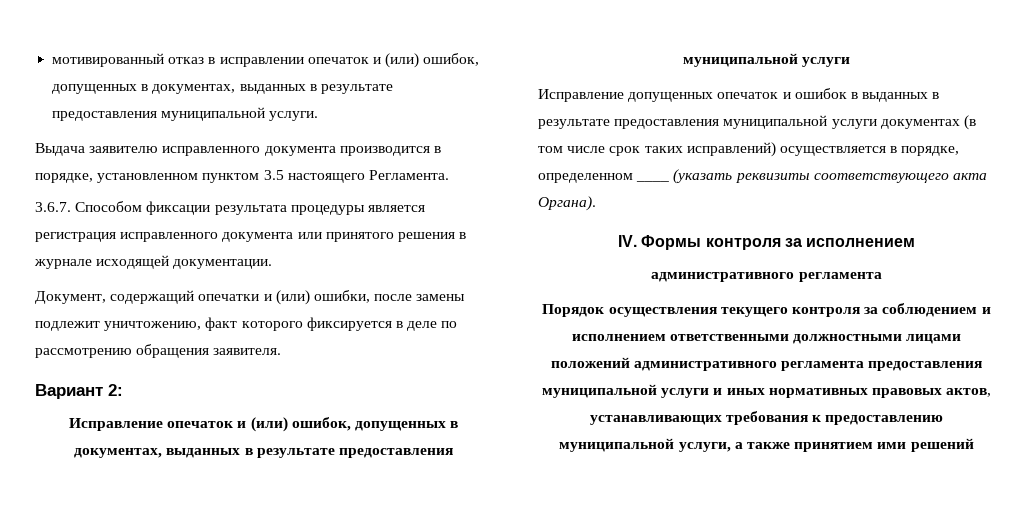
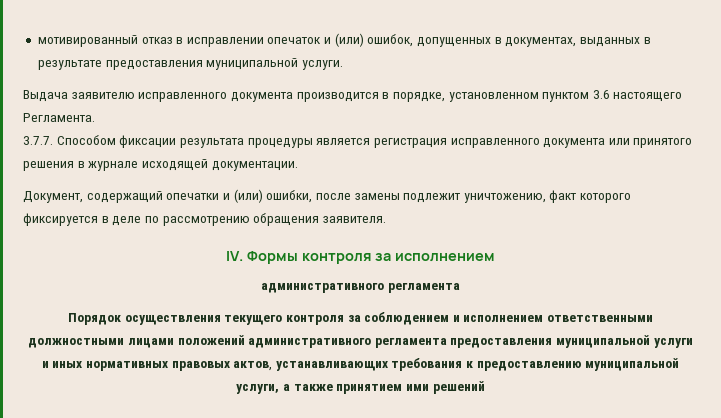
[263,170,284,180] 3.5 -> [592,90,610,99] 3.6
[35,202,71,212] 3.6.7. -> [23,136,53,145] 3.7.7.
[35,384,123,399] [68,417,459,432] [74,448,453,458] [682,53,851,67] [538,88,940,102] [538,115,976,130] [538,142,960,157] [538,169,987,184] [538,196,596,211] // Вариант 2: // Исправление опечаток и (или) ошибок, допущенных в документах, выданных в результате предоставления муниципальной услуги // Исправление допущенных опечаток и ошибок в выданных в результате предоставления муниципальной услуги документах (в том числе срок таких исправлений) осуществляется в порядке, определенном ____ (указать реквизиты соответствующего акта Органа). -> (386, 219) none

